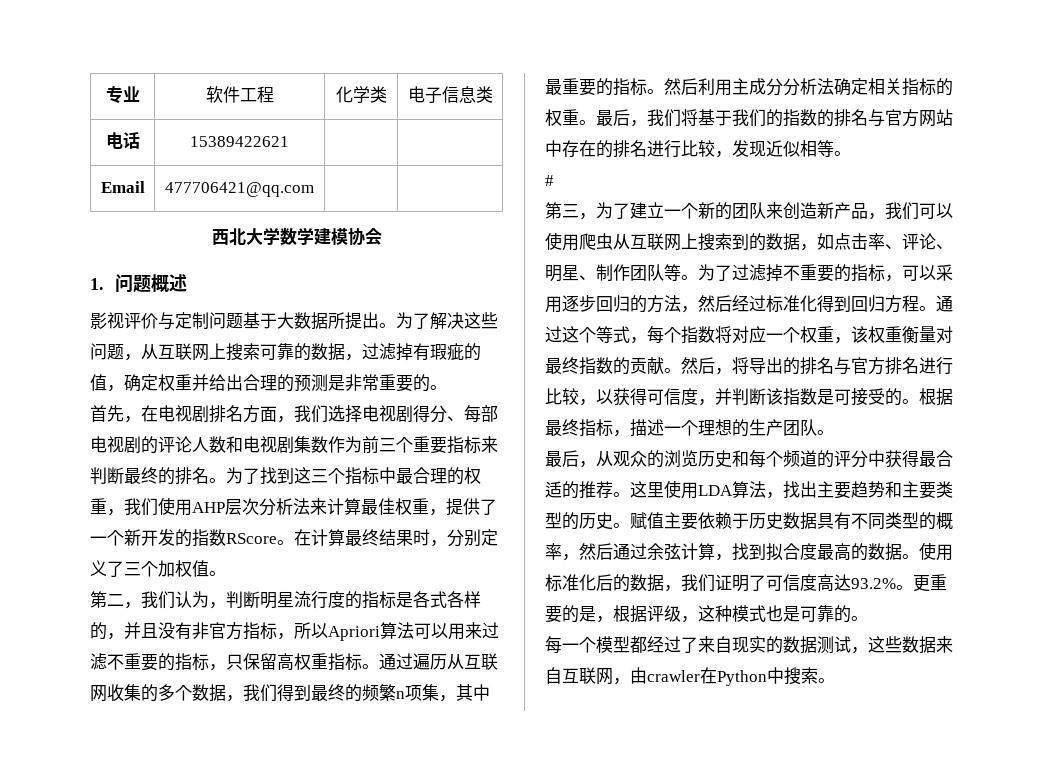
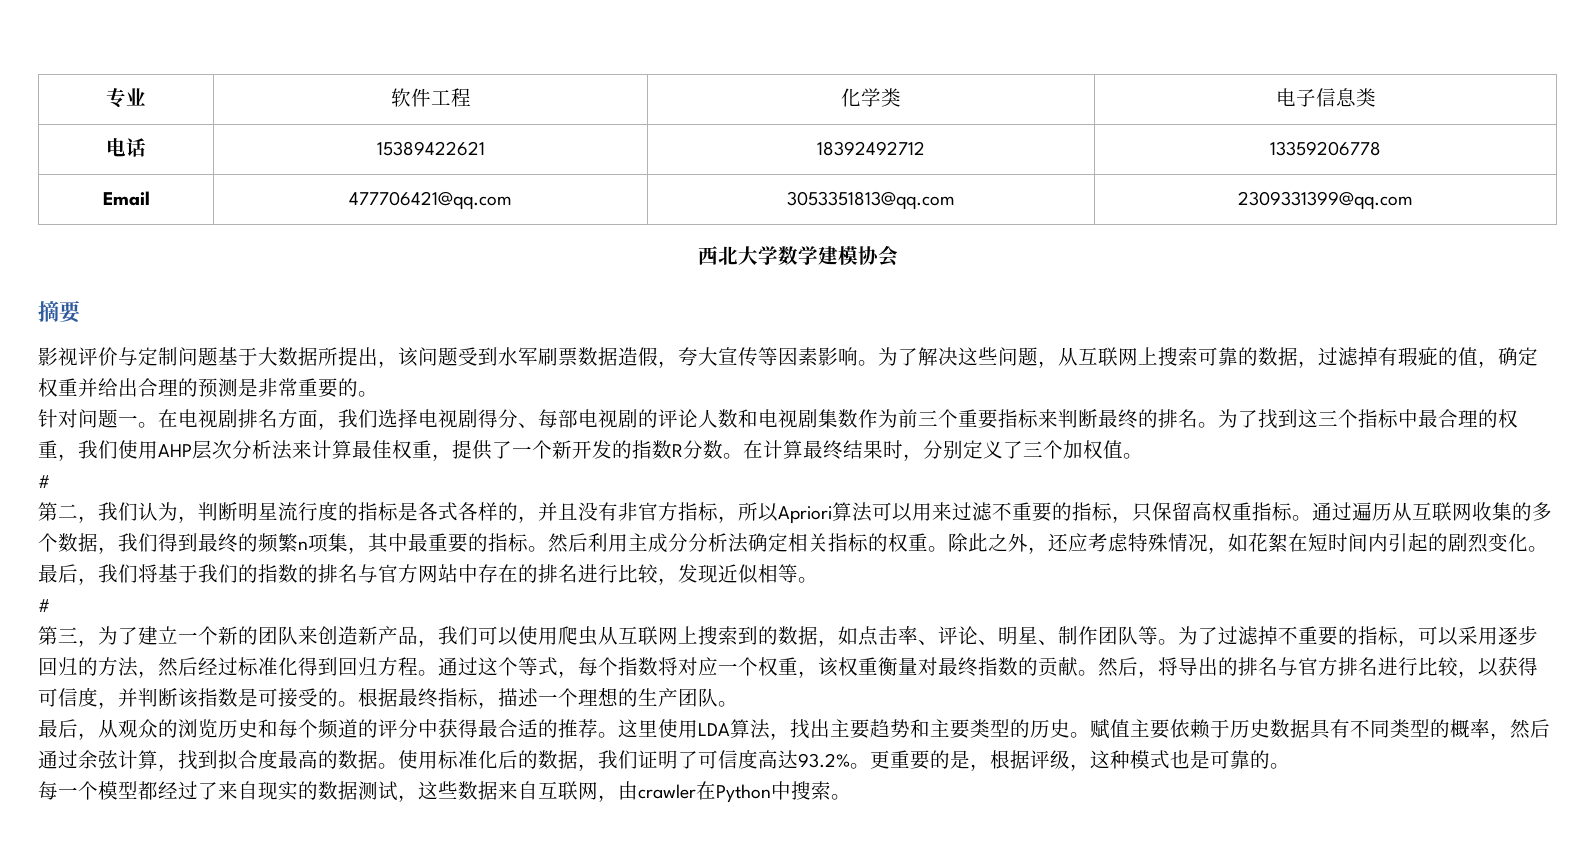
(289, 141) | -> [816,141,925,156] [1270,141,1381,156] 18392492712 | 13359206778
(314, 189) | -> [786,191,955,210] [1238,191,1413,210] 3053351813@qq.com | 2309331399@qq.com
[90,274,187,293] 1.问题概述 -> [38,300,81,323] 摘要
(379, 320) none -> [378,347,858,368] ，该问题受到水军刷票数据造假，夸大宣传等因素影响
[90,405,141,423] 首先， -> [38,409,158,428] 针对问题一。
[226,533,277,544] RScore -> [672,440,723,459] R分数
(226, 573) none -> [38,475,50,488] // #
(596, 122) none -> [948,533,1548,554] 除此之外，还应考虑特殊情况，如花絮在短时间内引起的剧烈变化。

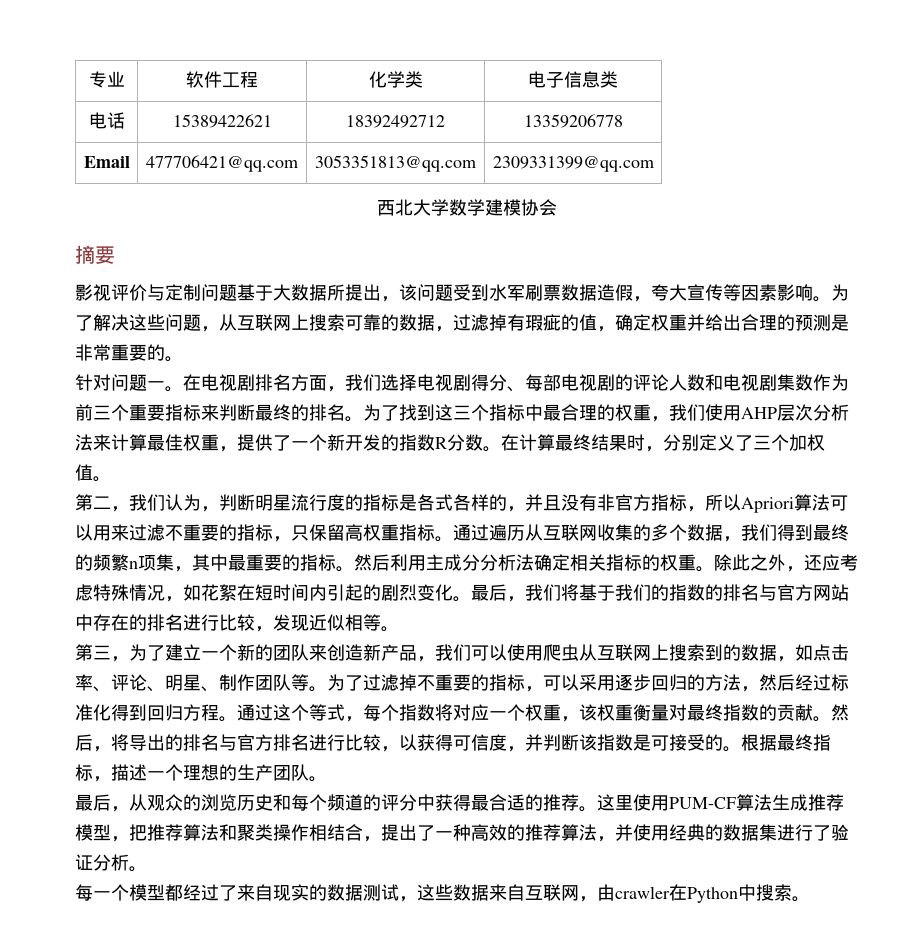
[38,475,50,488] // # -> (111, 479) none
[38,599,50,612] // # -> (399, 629) none
[698,719,1550,740] [38,750,1270,771] LDA算法，找出主要趋势和主要类型的历史。赋值主要依赖于历史数据具有不同类型的概率，然后通过余弦计算，找到拟合度最高的数据。使用标准化后的数据，我们证明了可信度高达93.2%。更重要的是，根据评级，这种模式也是可靠的 -> [669,794,844,811] [75,824,849,842] [75,854,129,871] PUM-CF算法生成推荐模型，把推荐算法和聚类操作相结合，提出了一种高效的推荐算法，并使用经典的数据集进行了验证分析

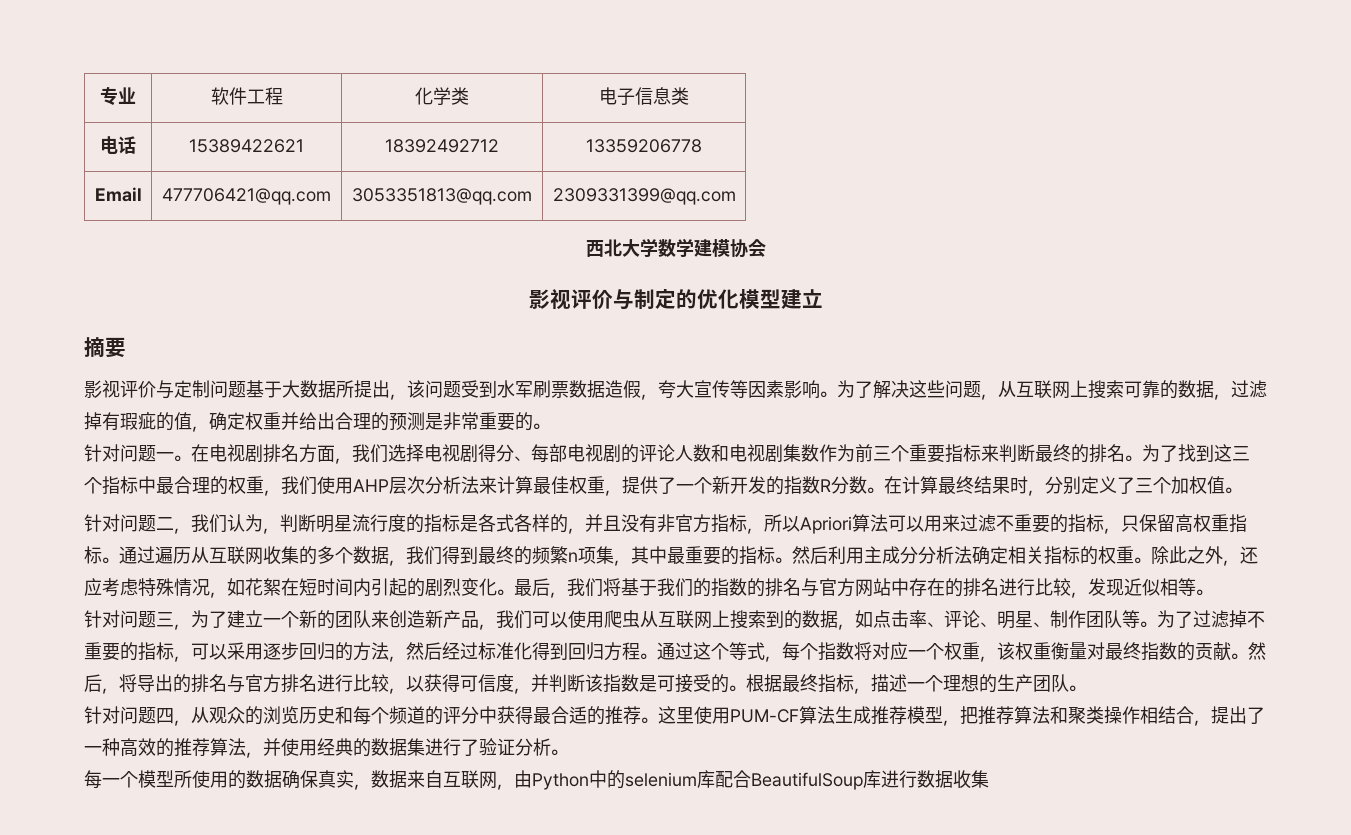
(557, 207) none -> [528,289,823,310] // 影视评价与制定的优化模型建立
[75,494,93,511] 第 -> [84,514,156,532] 针对问题
[75,644,93,661] 第 -> [84,610,156,628] 针对问题
[75,794,111,811] 最后 -> [84,706,174,724] 针对问题四
[165,884,453,902] 都经过了来自现实的数据测试，这些 -> [174,770,371,790] 所使用的数据确保真实，
[615,884,810,903] crawler在Python中搜索。 -> [532,770,989,790] Python中的selenium库配合BeautifulSoup库进行数据收集

